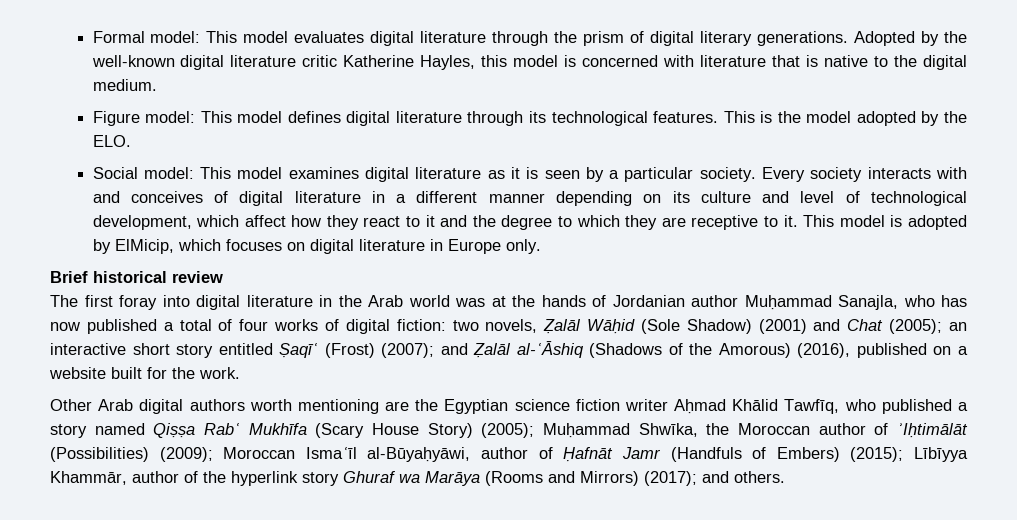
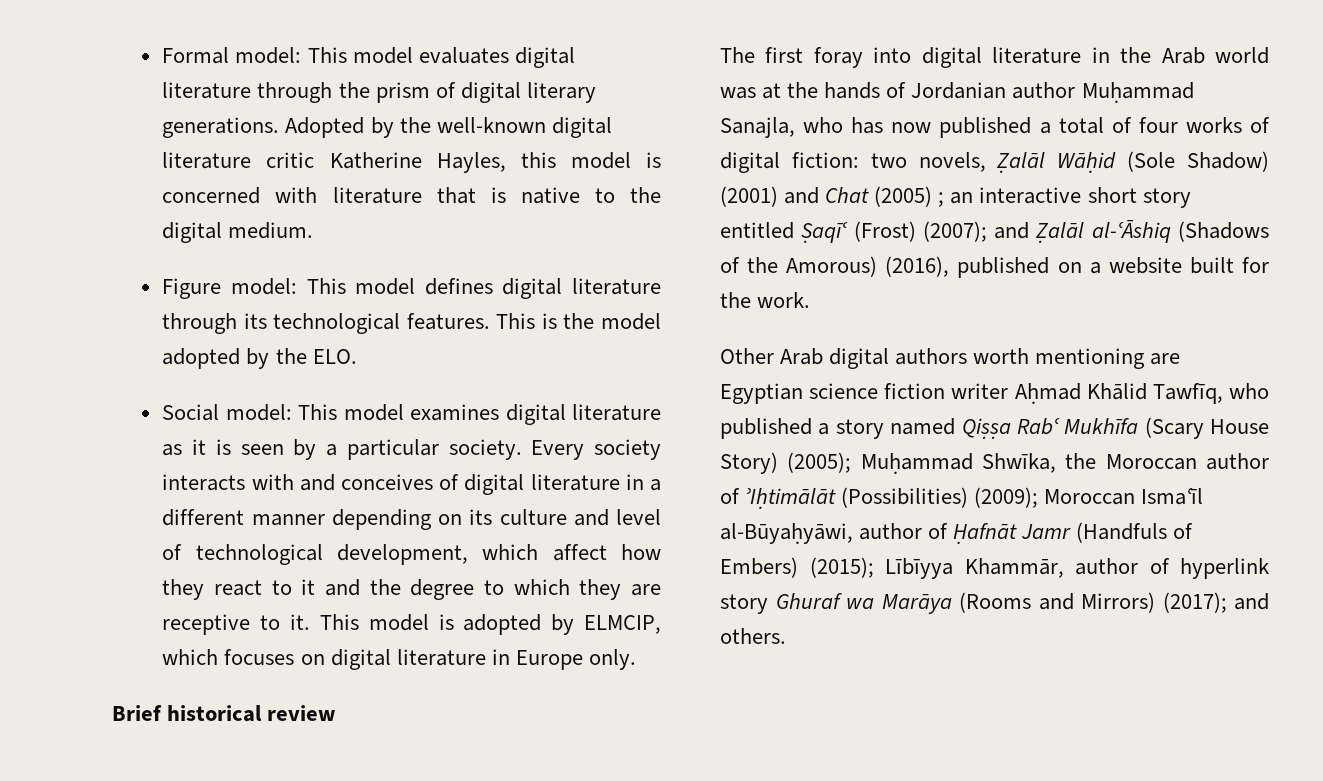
[114,239,174,254] ElMicip, -> [583,615,661,634] ELMCIP,
[889,319,943,334] (2005); -> [874,186,945,207] (2005) ;
[415,399,439,411] the -> (1181, 359) none
[203,471,226,483] the -> (1170, 566) none

